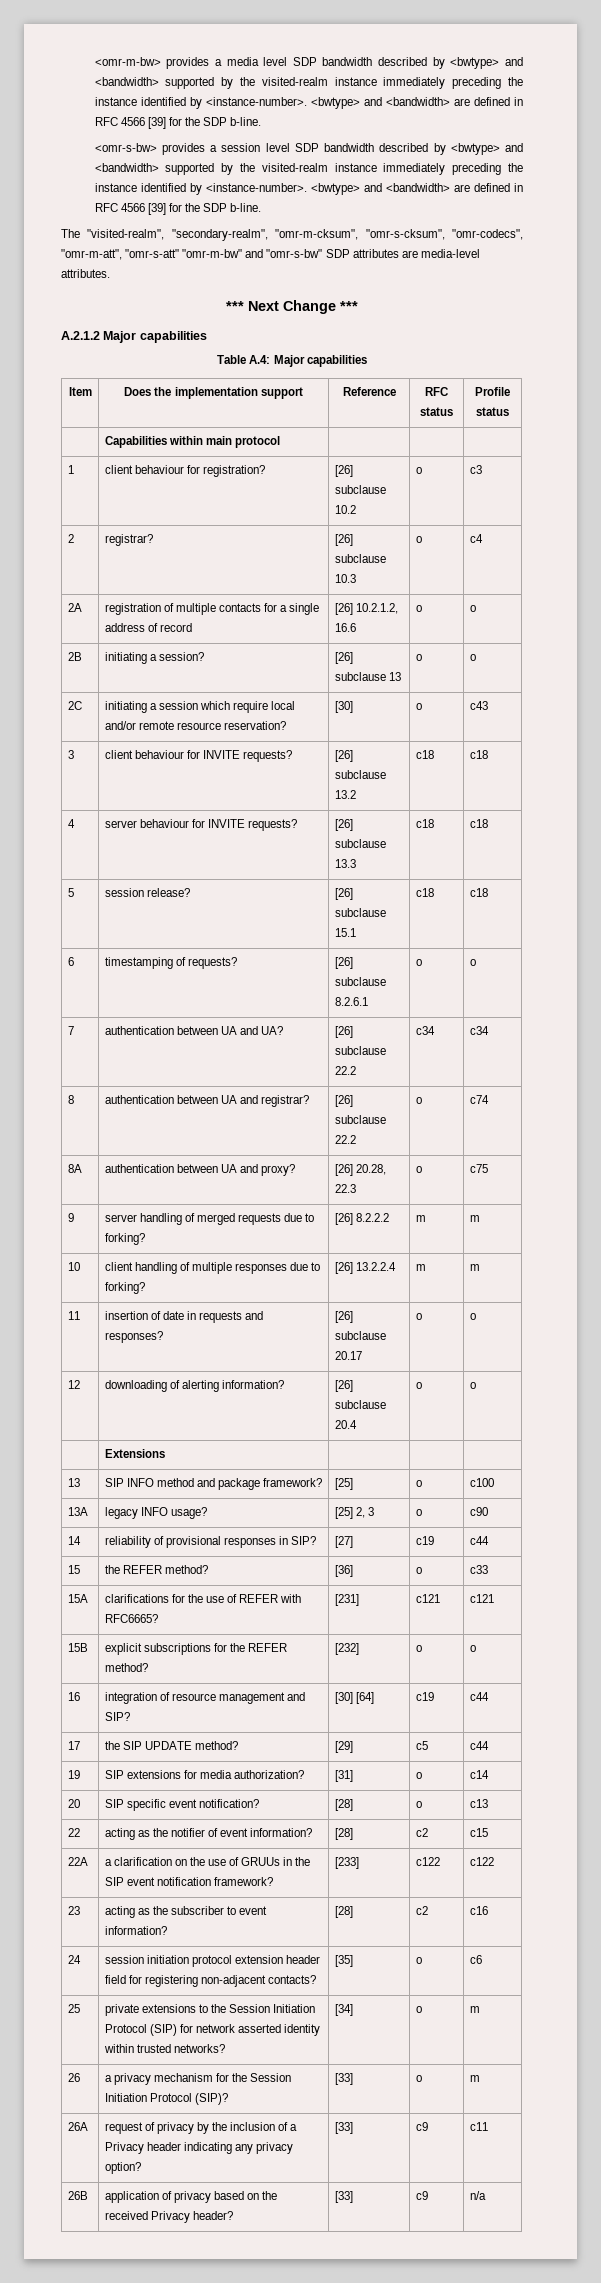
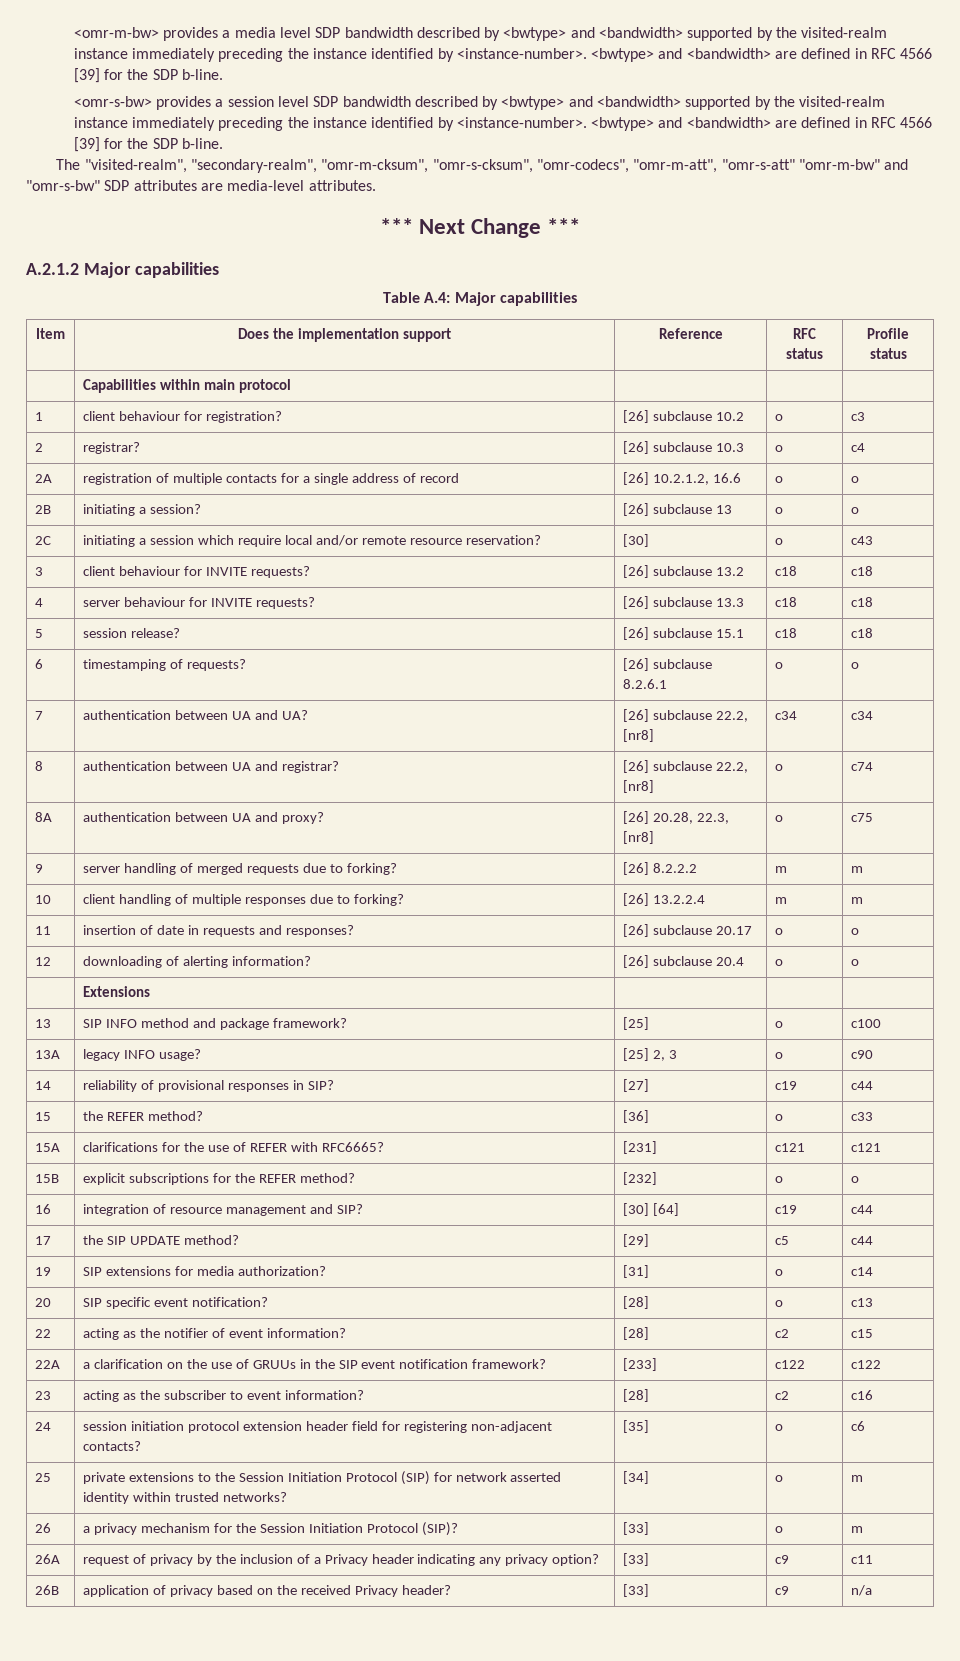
[334,1066,356,1075] 22.2 -> [716,711,749,722] [623,729,655,742] 22.2, [nr8]
[334,1135,356,1144] 22.2 -> [716,762,749,773] [623,780,655,793] 22.2, [nr8]
[334,1184,356,1193] 22.3 -> [697,813,730,824] [623,831,655,844] 22.3, [nr8]

